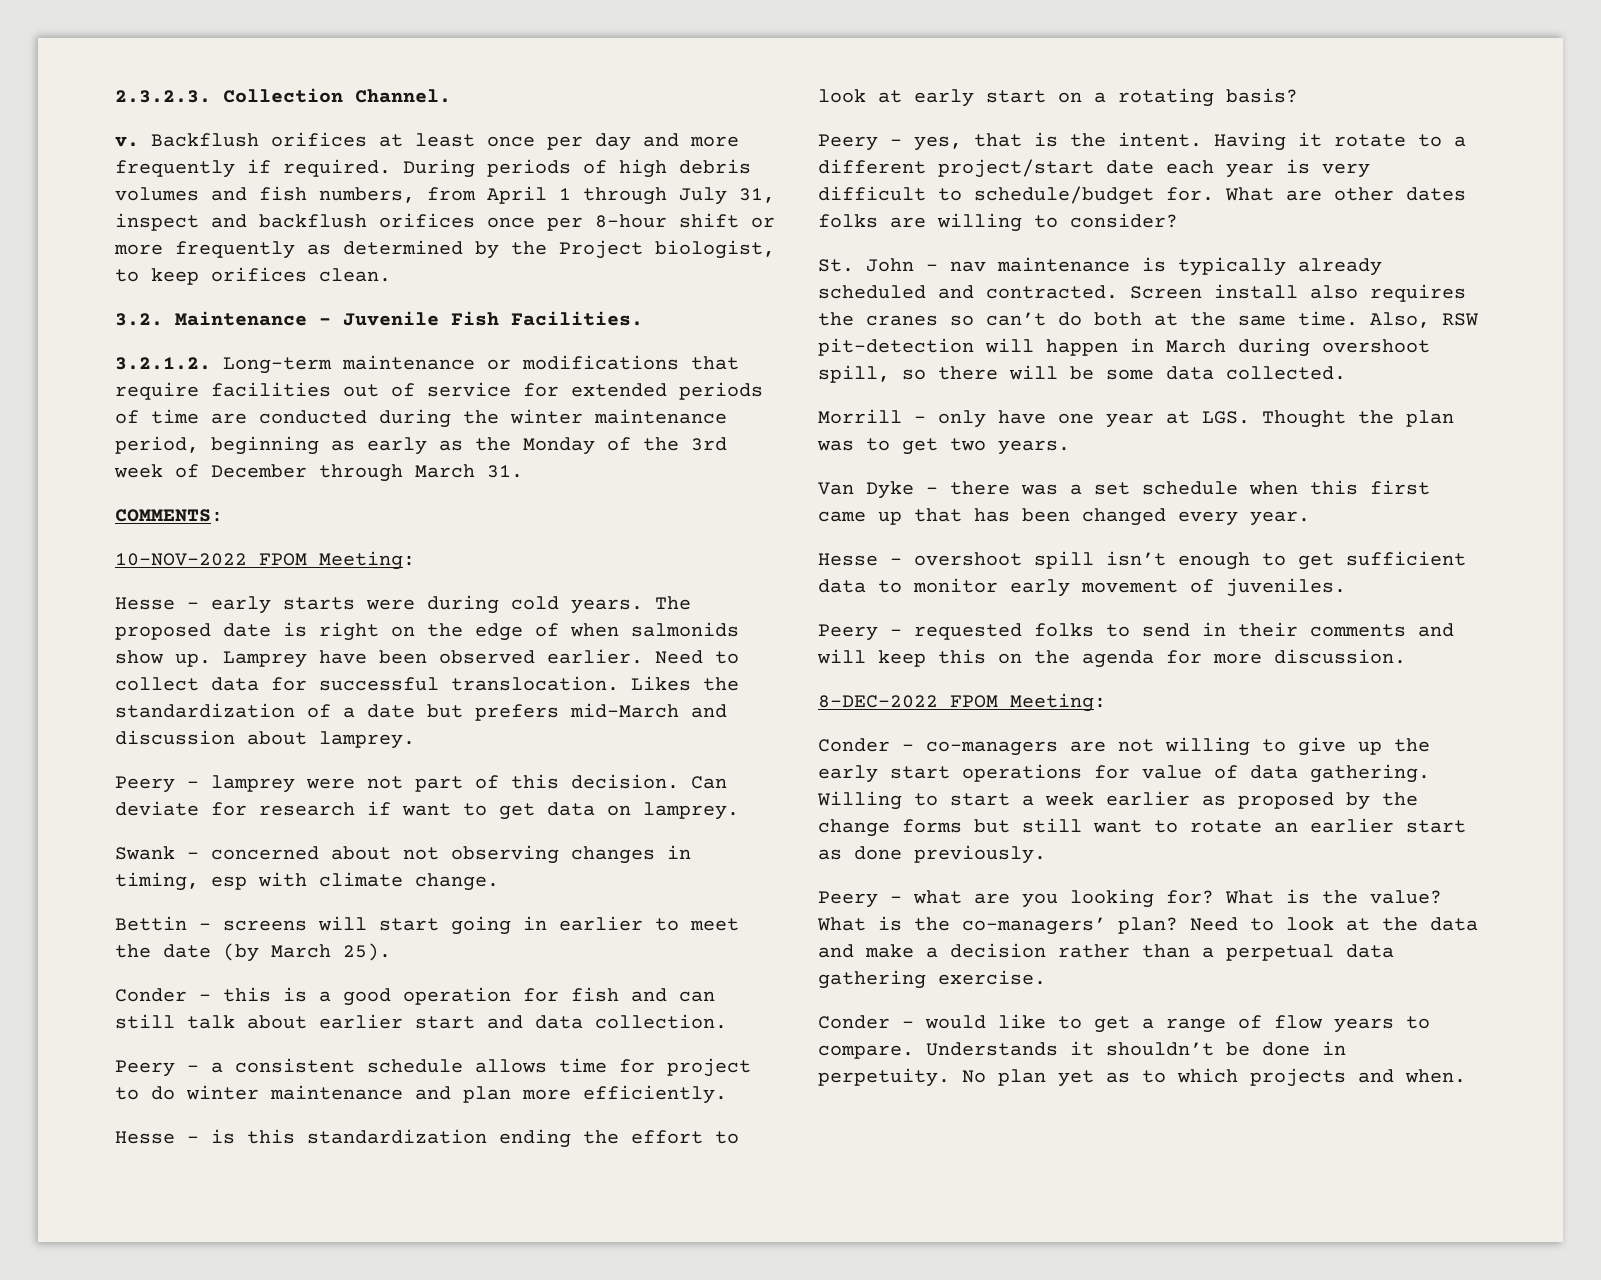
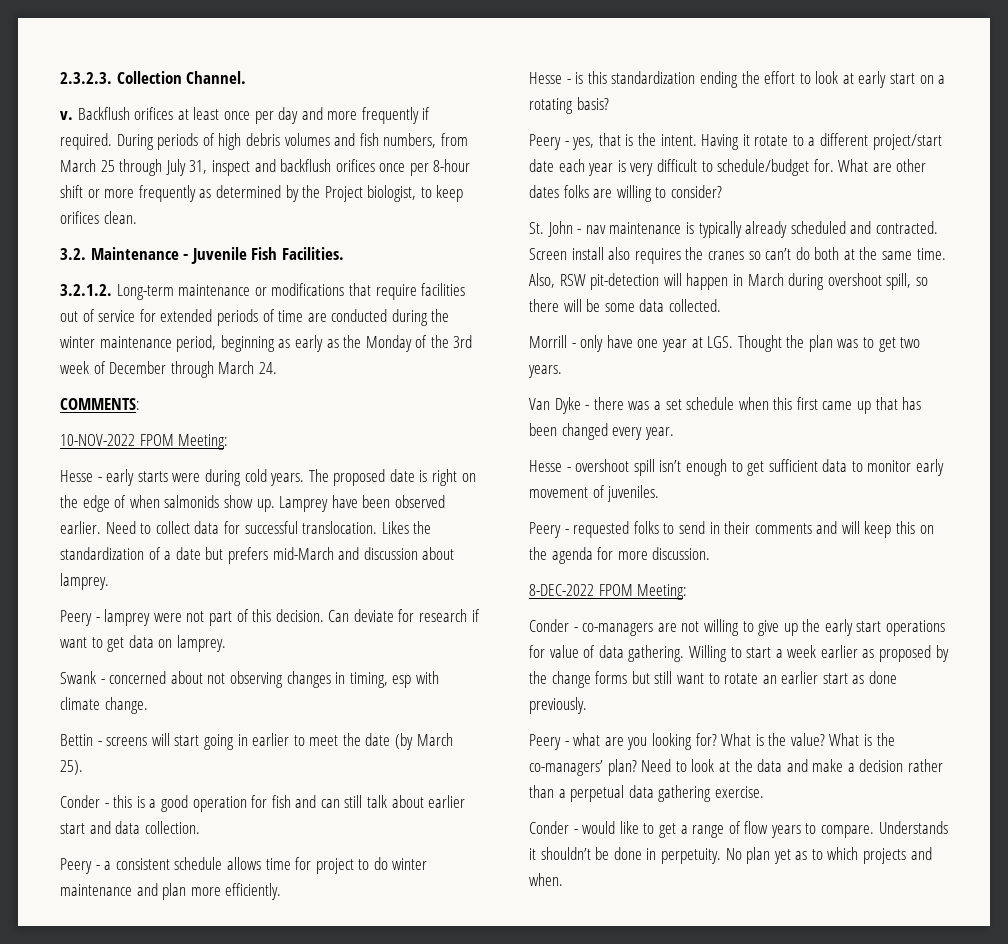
[487,186,571,204] April 1 -> [60,159,115,172] March 25
[487,465,523,478] 31. -> [258,362,277,374] 24.

